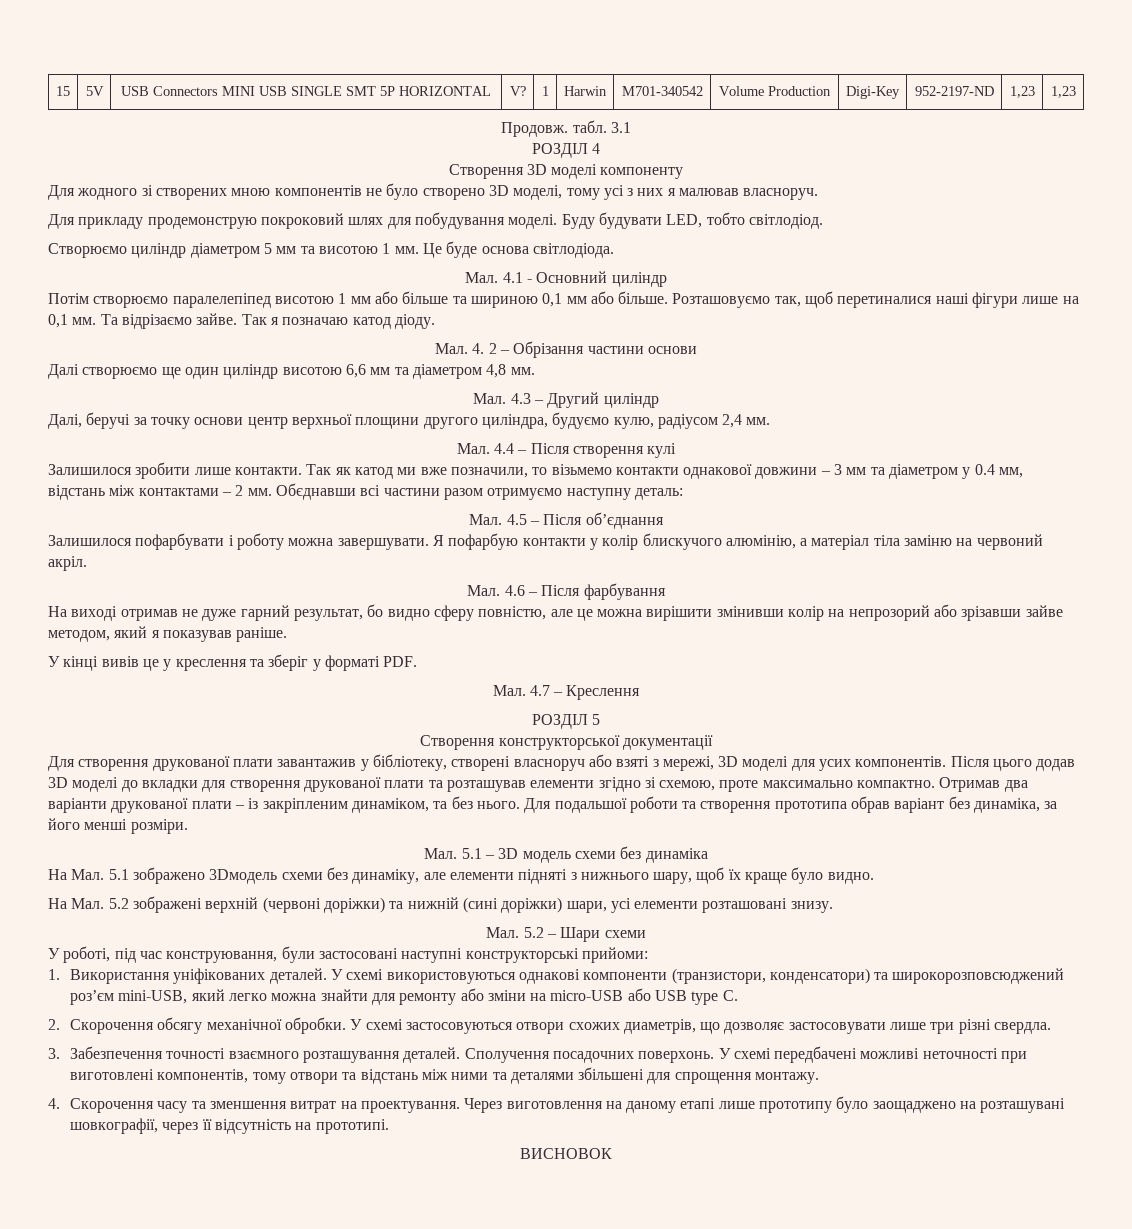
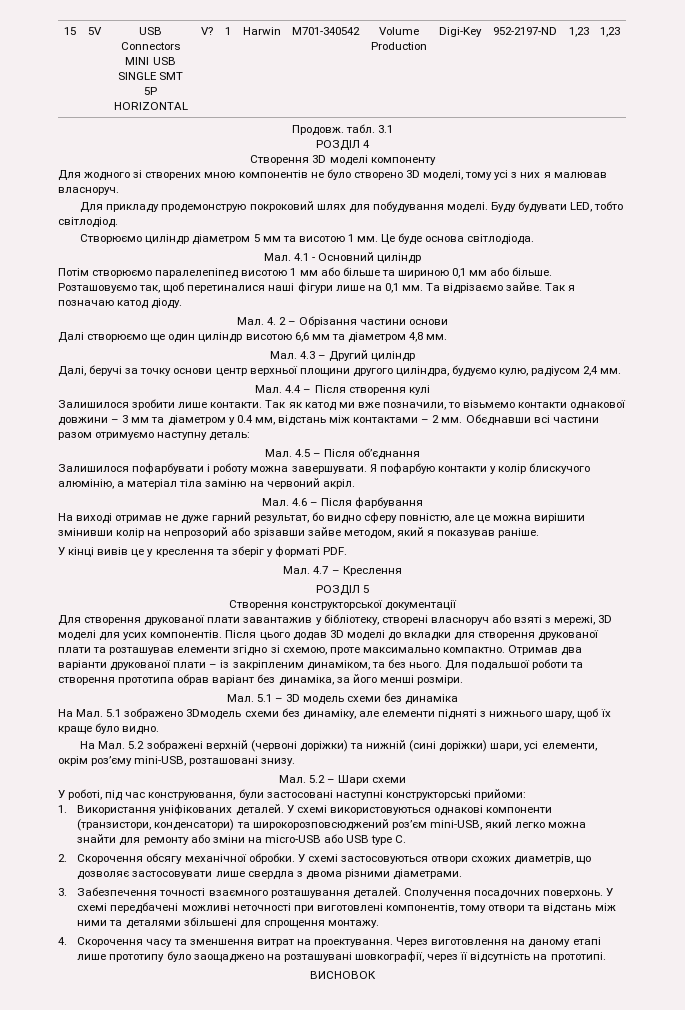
[634,901,699,909] елементи -> [541,743,597,751] [58,756,187,766] елементи, окрім роз’єму mini-USB,
[930,1019,1052,1034] три різні свердла. -> [247,869,463,880] свердла з двома різними діаметрами.

